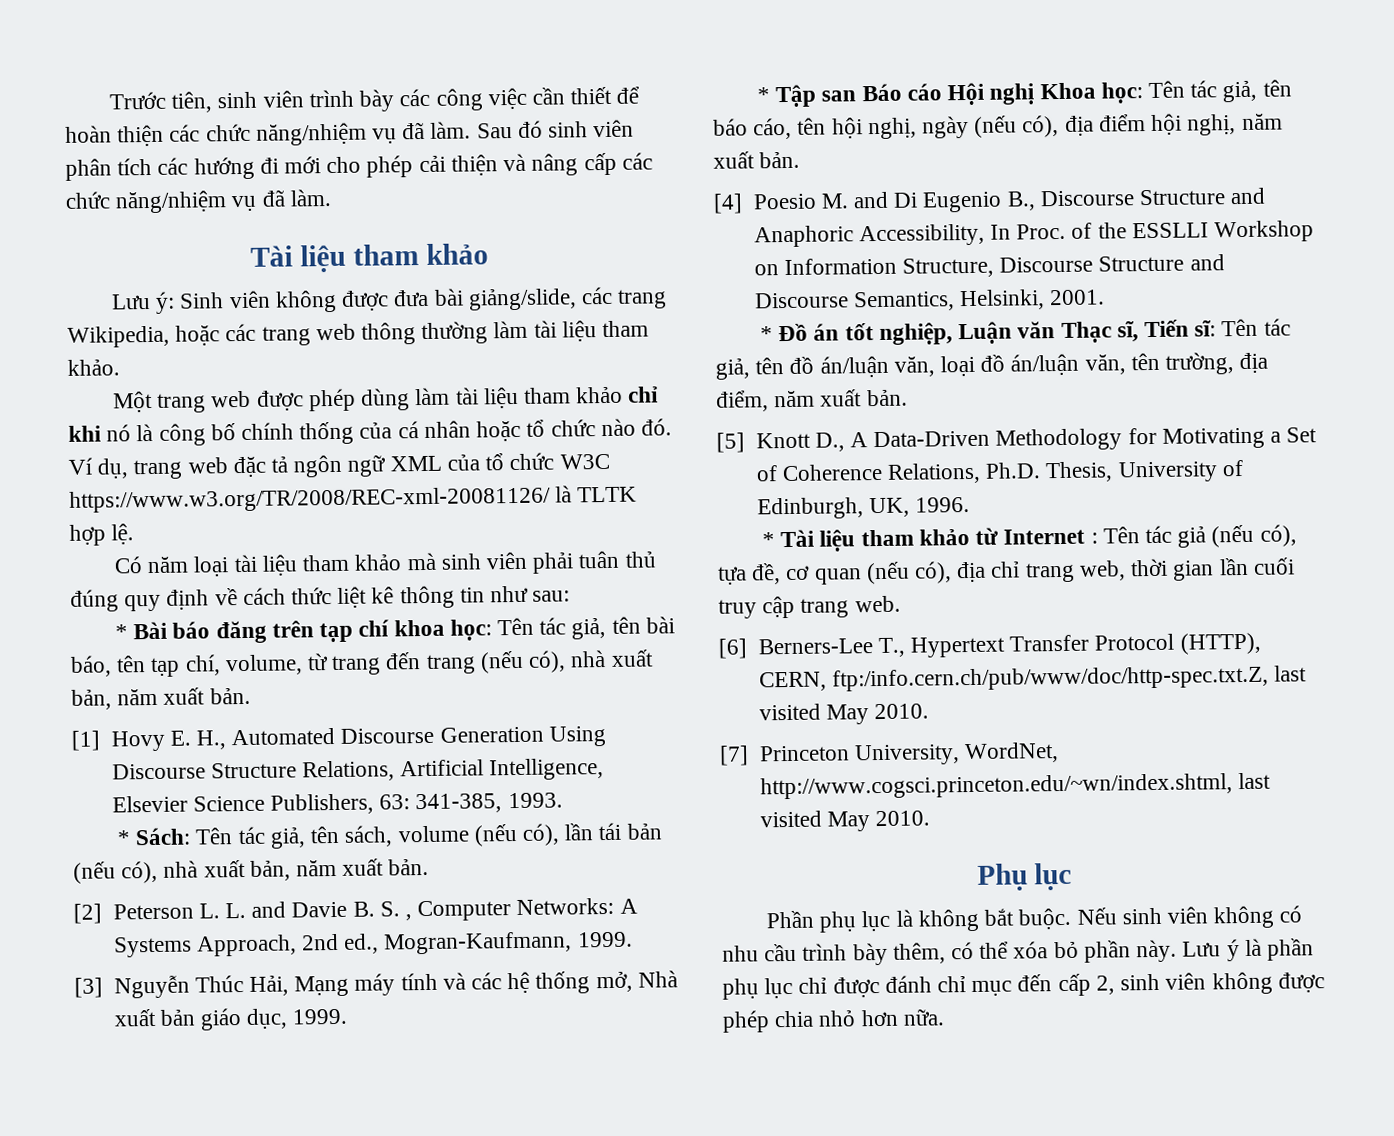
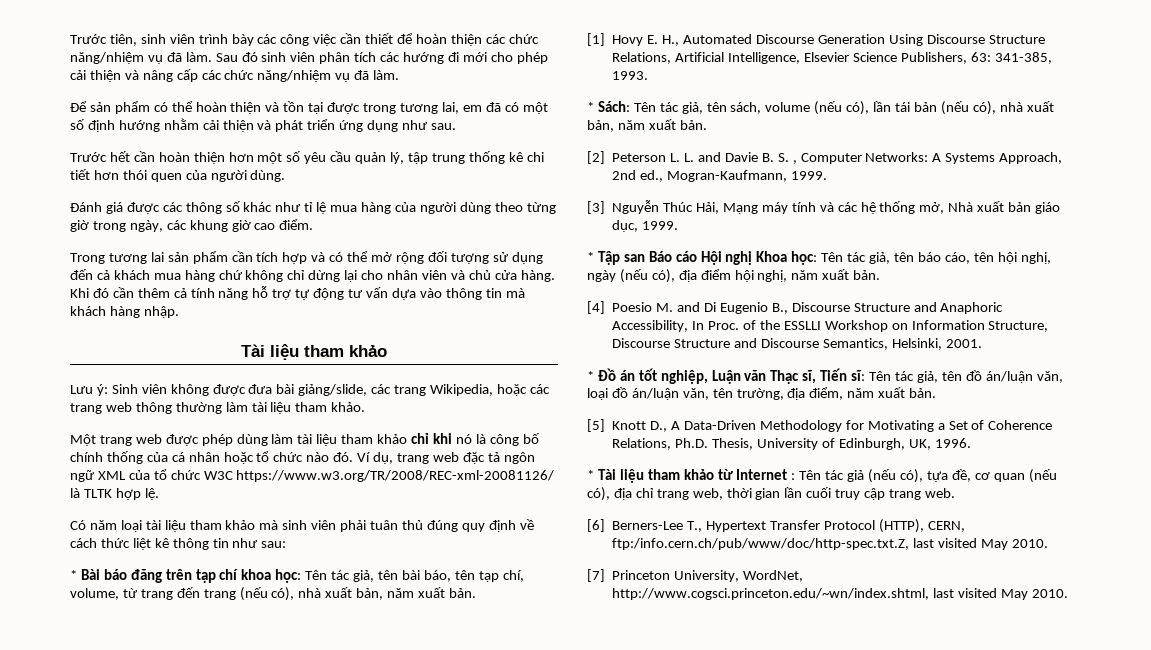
(331, 198) none -> [70,101,548,114] [70,118,456,132] [70,151,544,164] [70,169,286,182] [70,201,556,214] [70,219,314,232] [70,251,543,264] [70,269,555,282] [70,286,525,300] [70,306,179,318] // Để sản phẩm có thể hoàn thiện và tồn tại được trong tương lai, em đã có một số định hướng nhằm cải thiện và phát triển ứng dụng như sau. // Trước hết cần hoàn thiện hơn một số yêu cầu quản lý, tập trung thống kê chi tiết hơn thói quen của người dùng. // Đánh giá được các thông số khác như tỉ lệ mua hàng của người dùng theo từng giờ trong ngày, các khung giờ cao điểm. // Trong tương lai sản phẩm cần tích hợp và có thể mở rộng đối tượng sử dụng đến cả khách mua hàng chứ không chỉ dừng lại cho nhân viên và chủ cửa hàng. Khi đó cần thêm cả tính năng hỗ trợ tự động tư vấn dựa vào thông tin mà khách hàng nhập.
[976,862,1073,891] [766,905,1303,933] [722,938,1314,966] [722,971,1325,1000] [722,1008,945,1033] // Phụ lục // Phần phụ lục là không bắt buộc. Nếu sinh viên không có nhu cầu trình bày thêm, có thể xóa bỏ phần này. Lưu ý là phần phụ lục chỉ được đánh chỉ mục đến cấp 2, sinh viên không được phép chia nhỏ hơn nữa. -> (1068, 593) none

